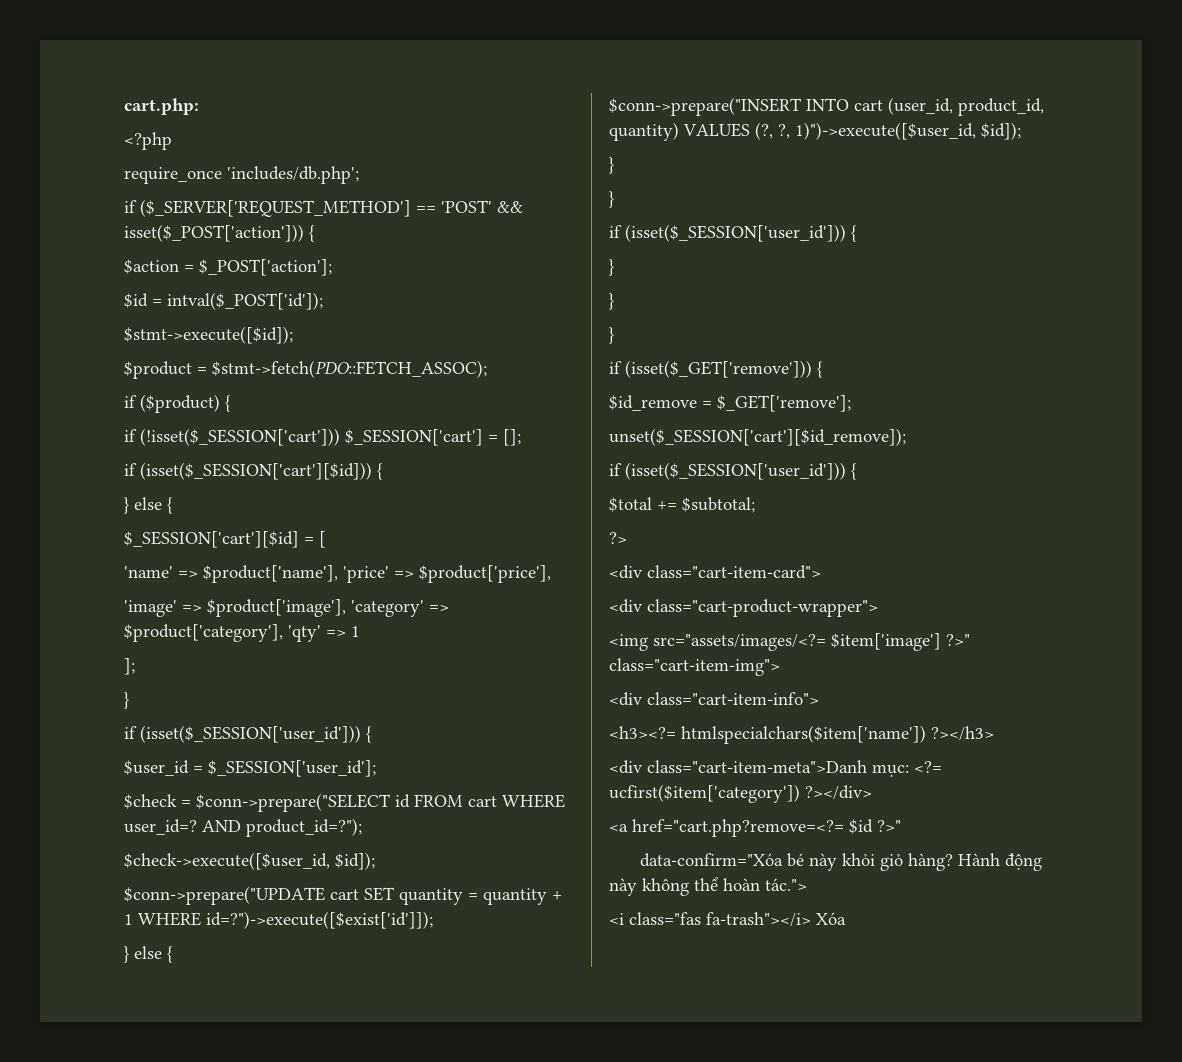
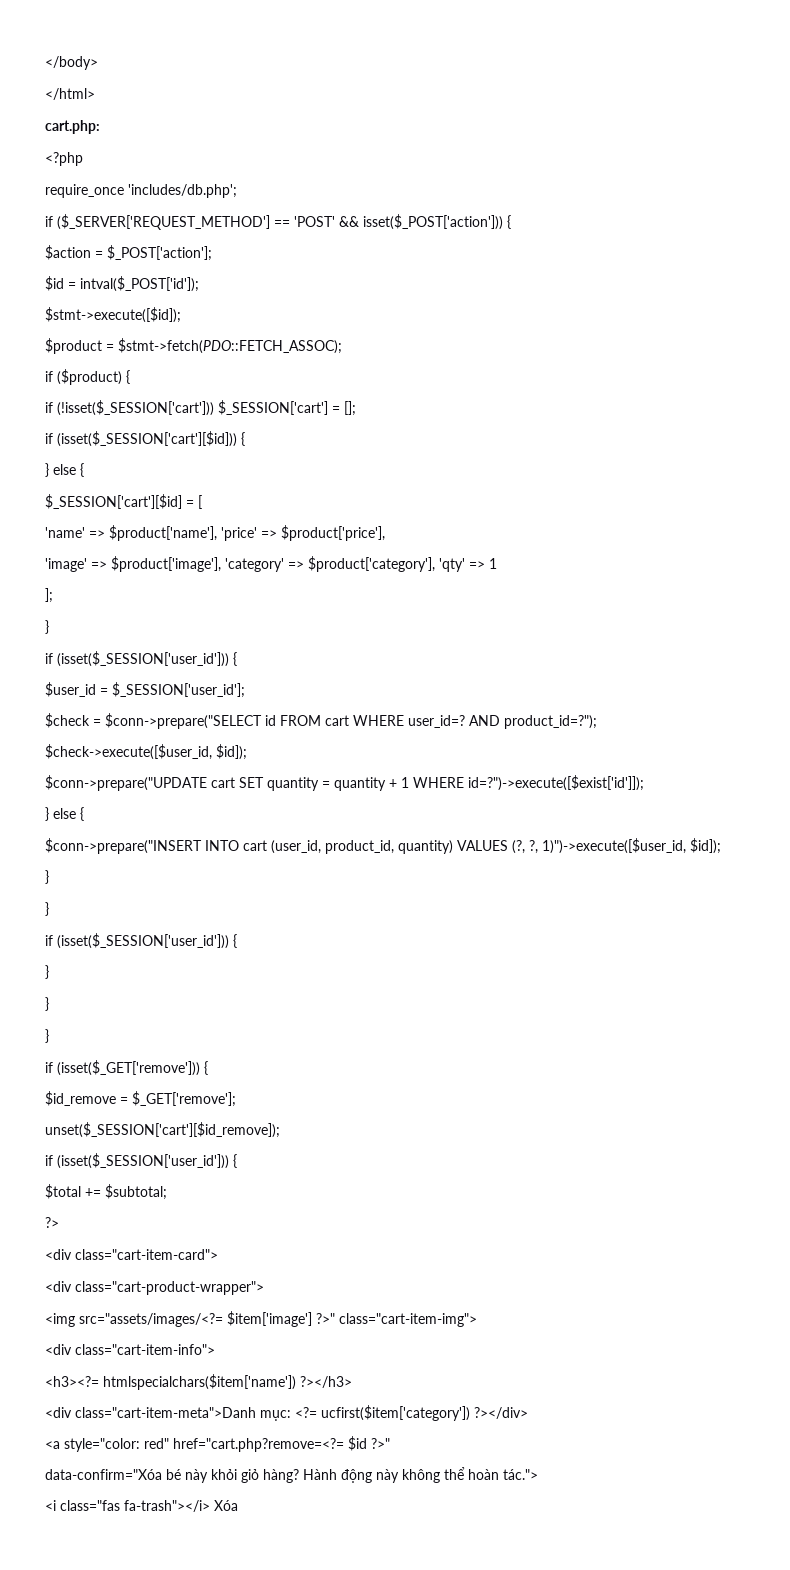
(124, 106) none -> [45,56,98,70] [45,88,95,100] </body> // </html> //
(628, 828) none -> [64,1438,169,1452] style="color: red"

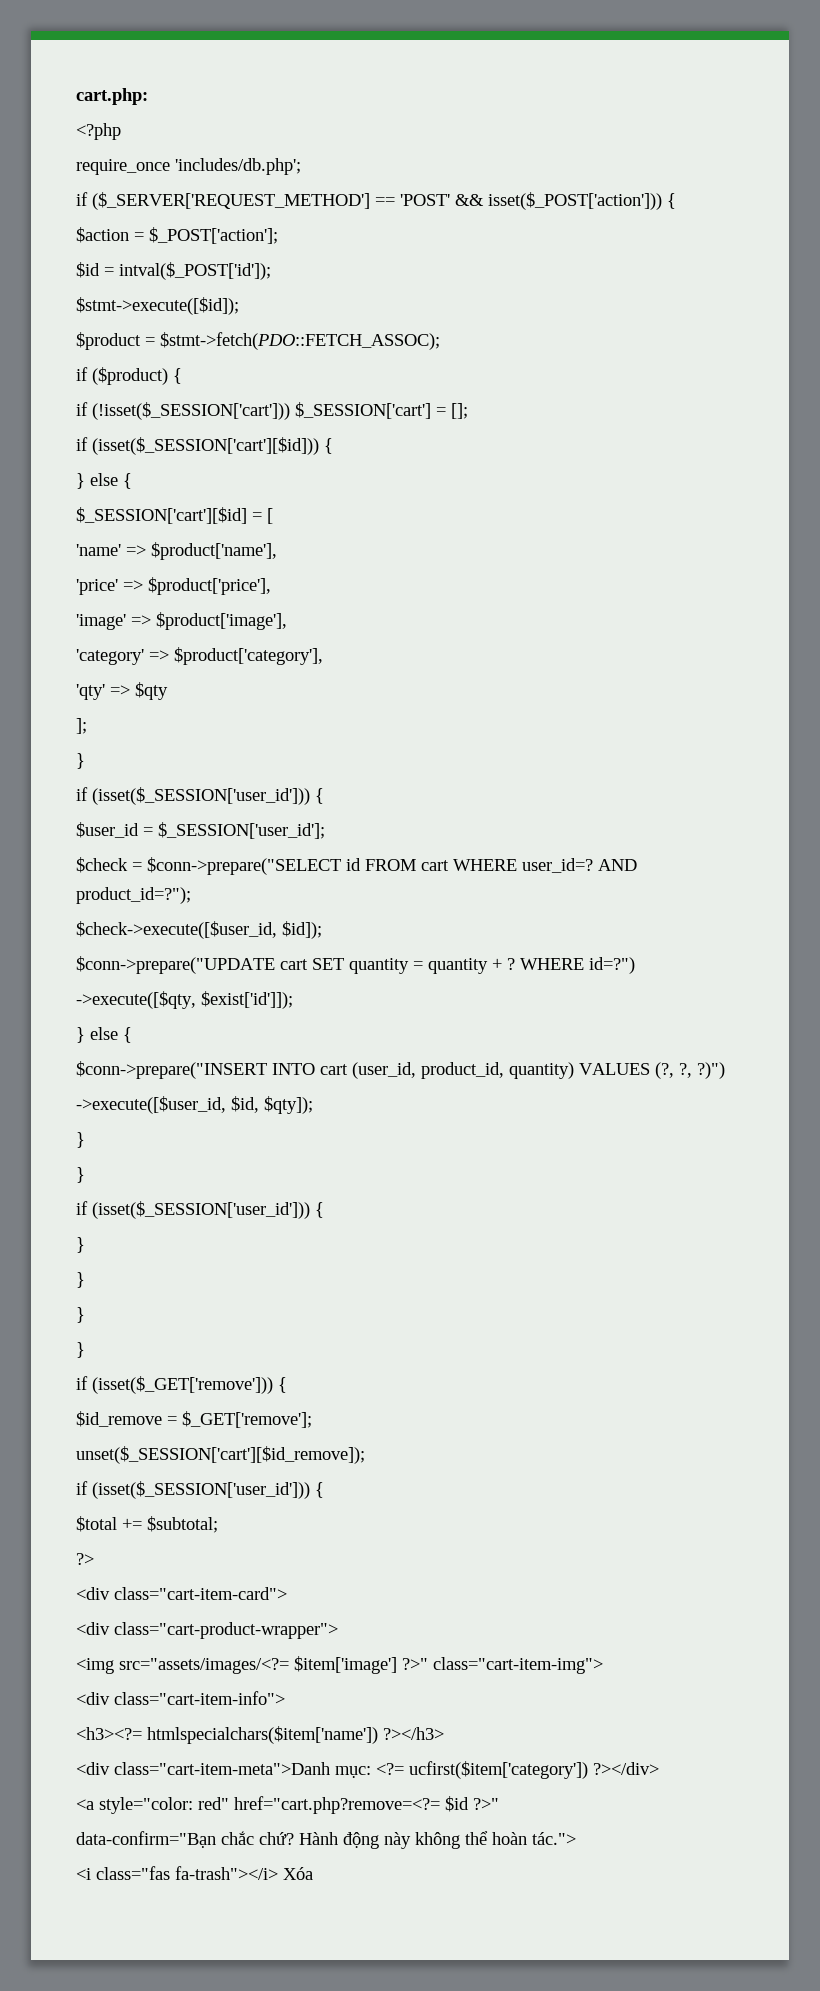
[45,56,98,70] [45,88,95,100] </body> // </html> // -> (76, 96) none
(217, 533) none -> (277, 551) //
(221, 564) none -> (287, 621) //
(435, 564) none -> (323, 656) //
[489,558,497,569] 1 -> [135,682,168,700] $qty
[401,775,644,791] 1 WHERE id=?")->execute([$exist['id']]); -> [507,957,635,974] [76,991,293,1009] ? WHERE id=?") // ->execute([$qty, $exist['id']]);
[542,838,721,854] 1)")->execute([$user_id, $id]); -> [697,1062,725,1079] [76,1096,313,1114] ?)") // ->execute([$user_id, $id, $qty]);
(49, 1036) none -> [76,1342,85,1358] // }
[45,1469,299,1483] data-confirm="Xóa bé này khỏi giỏ hàng? -> [76,1831,294,1848] data-confirm="Bạn chắc chứ?

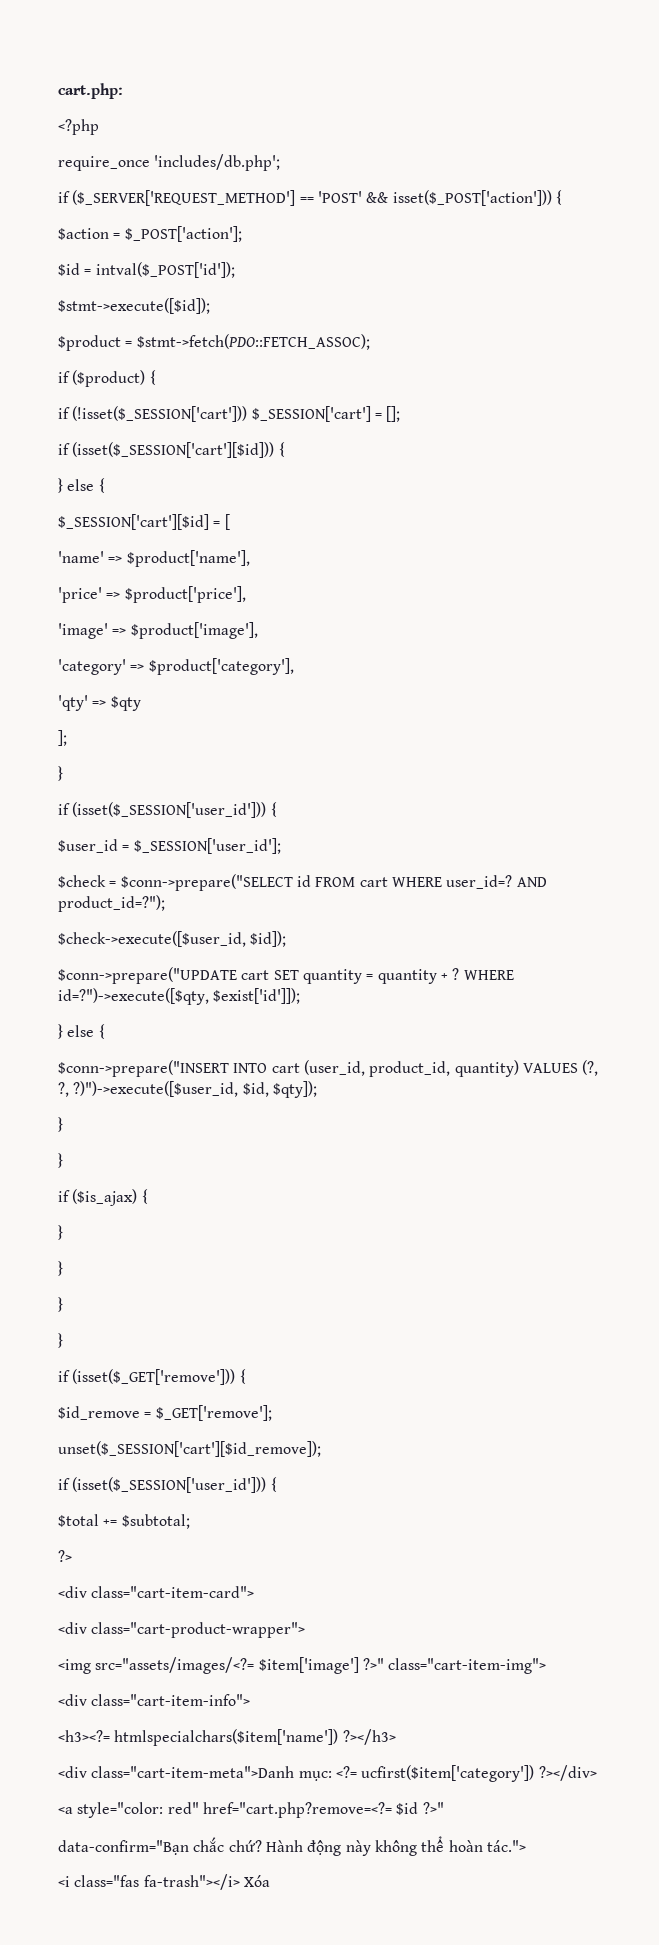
[589,957,635,974] [76,991,196,1009] id=?") // ->execute([$qty, -> [58,988,209,1005] id=?")->execute([$qty,
[697,1062,725,1079] [76,1096,226,1114] ?)") // ->execute([$user_id, -> [73,1081,239,1097] ?)")->execute([$user_id,
[92,1201,310,1219] (isset($_SESSION['user_id'])) -> [72,1189,138,1206] ($is_ajax)

